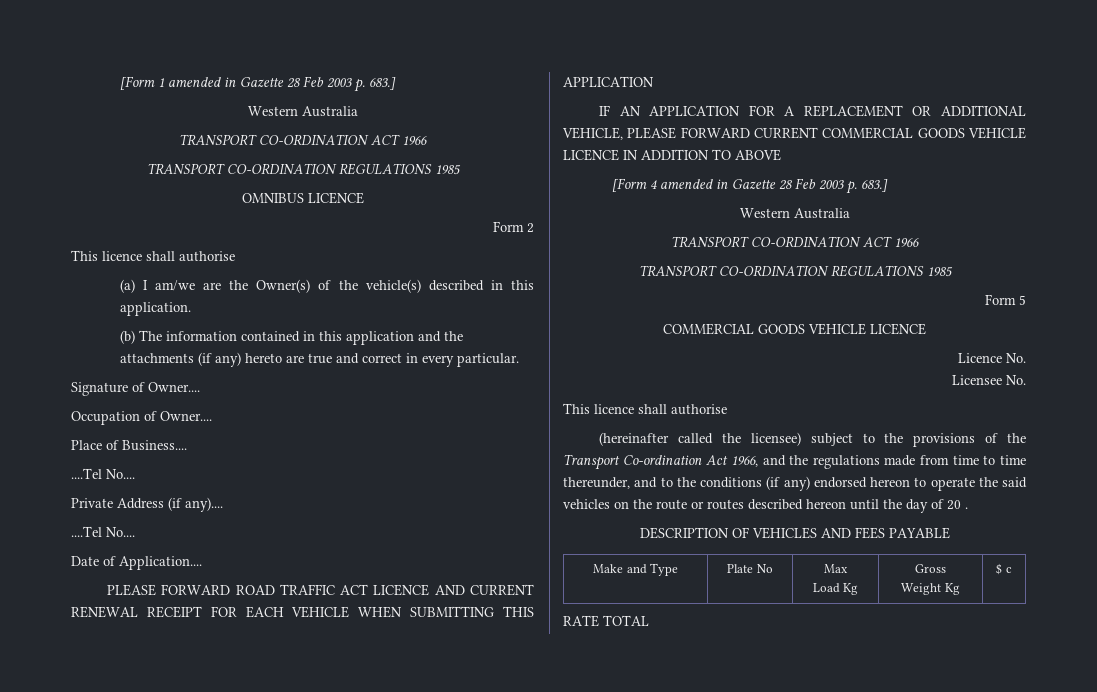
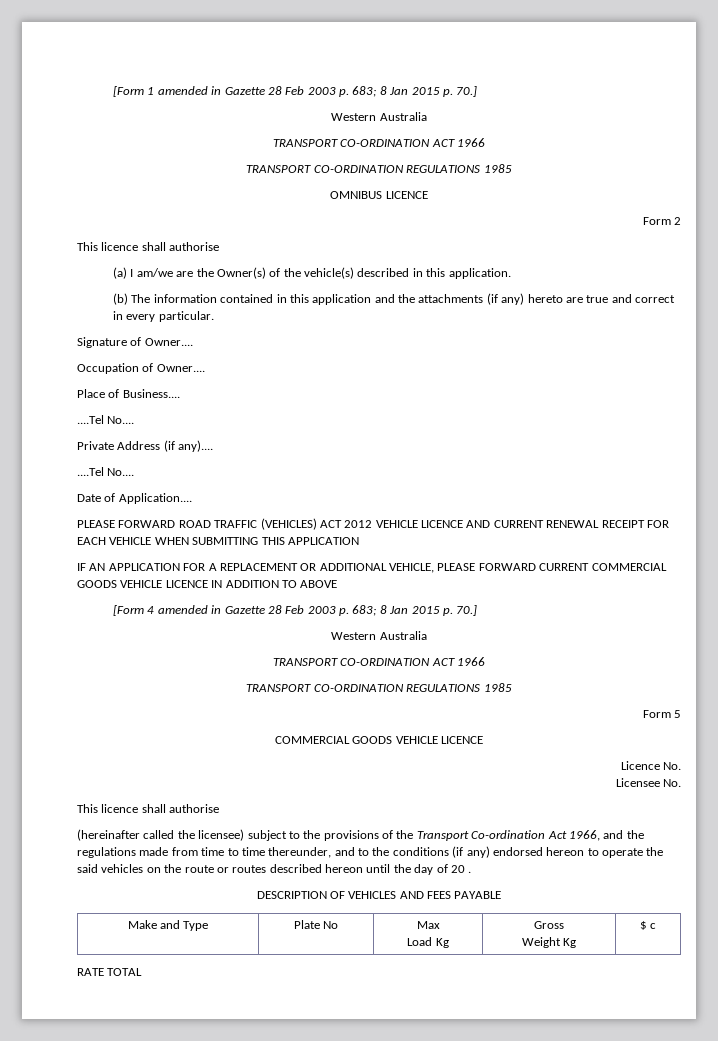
[368,77,396,90] 683.] -> [352,86,478,97] 683; 8 Jan 2015 p. 70.]
[340,584,369,595] ACT -> [260,518,418,530] (VEHICLES) ACT 2012 VEHICLE
[860,179,888,192] 683.] -> [352,605,478,616] 683; 8 Jan 2015 p. 70.]

